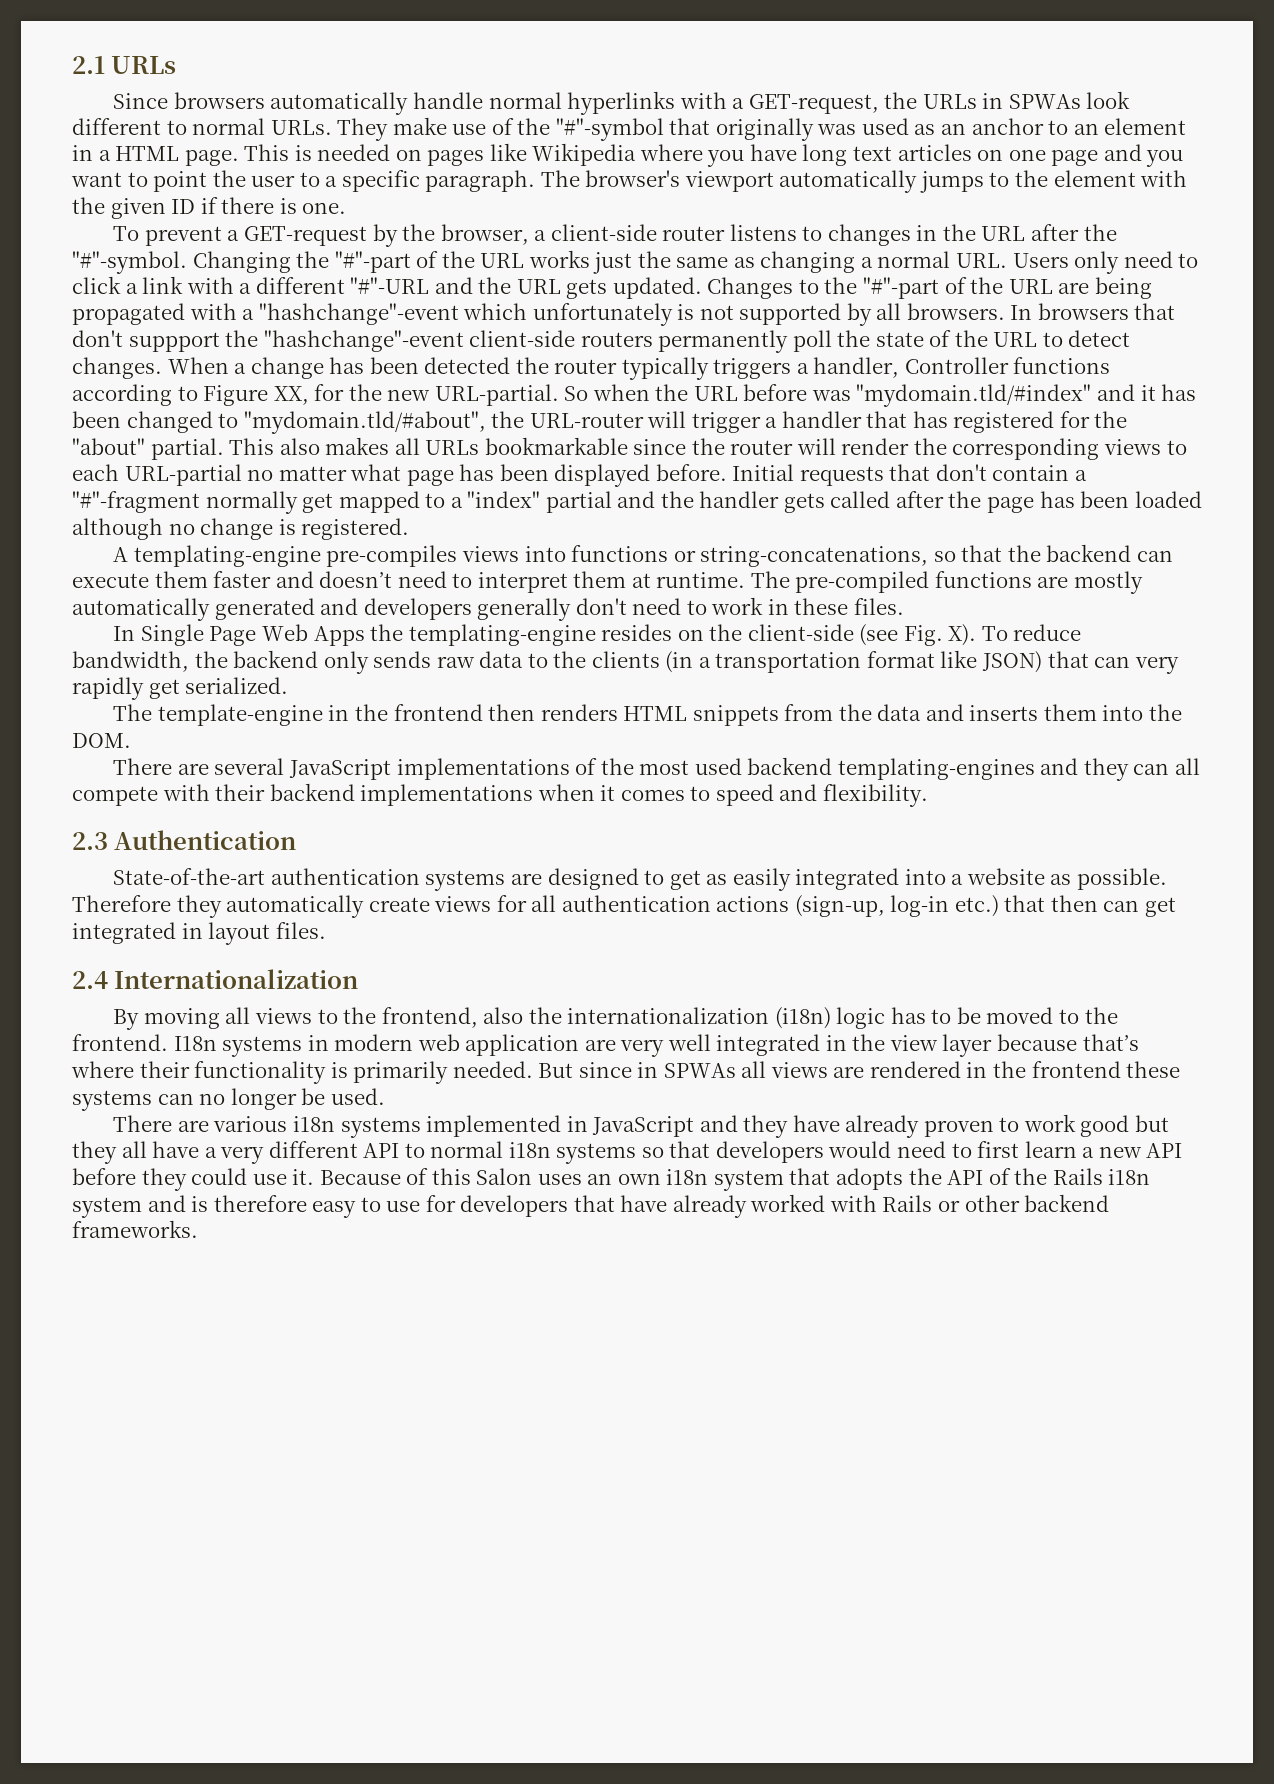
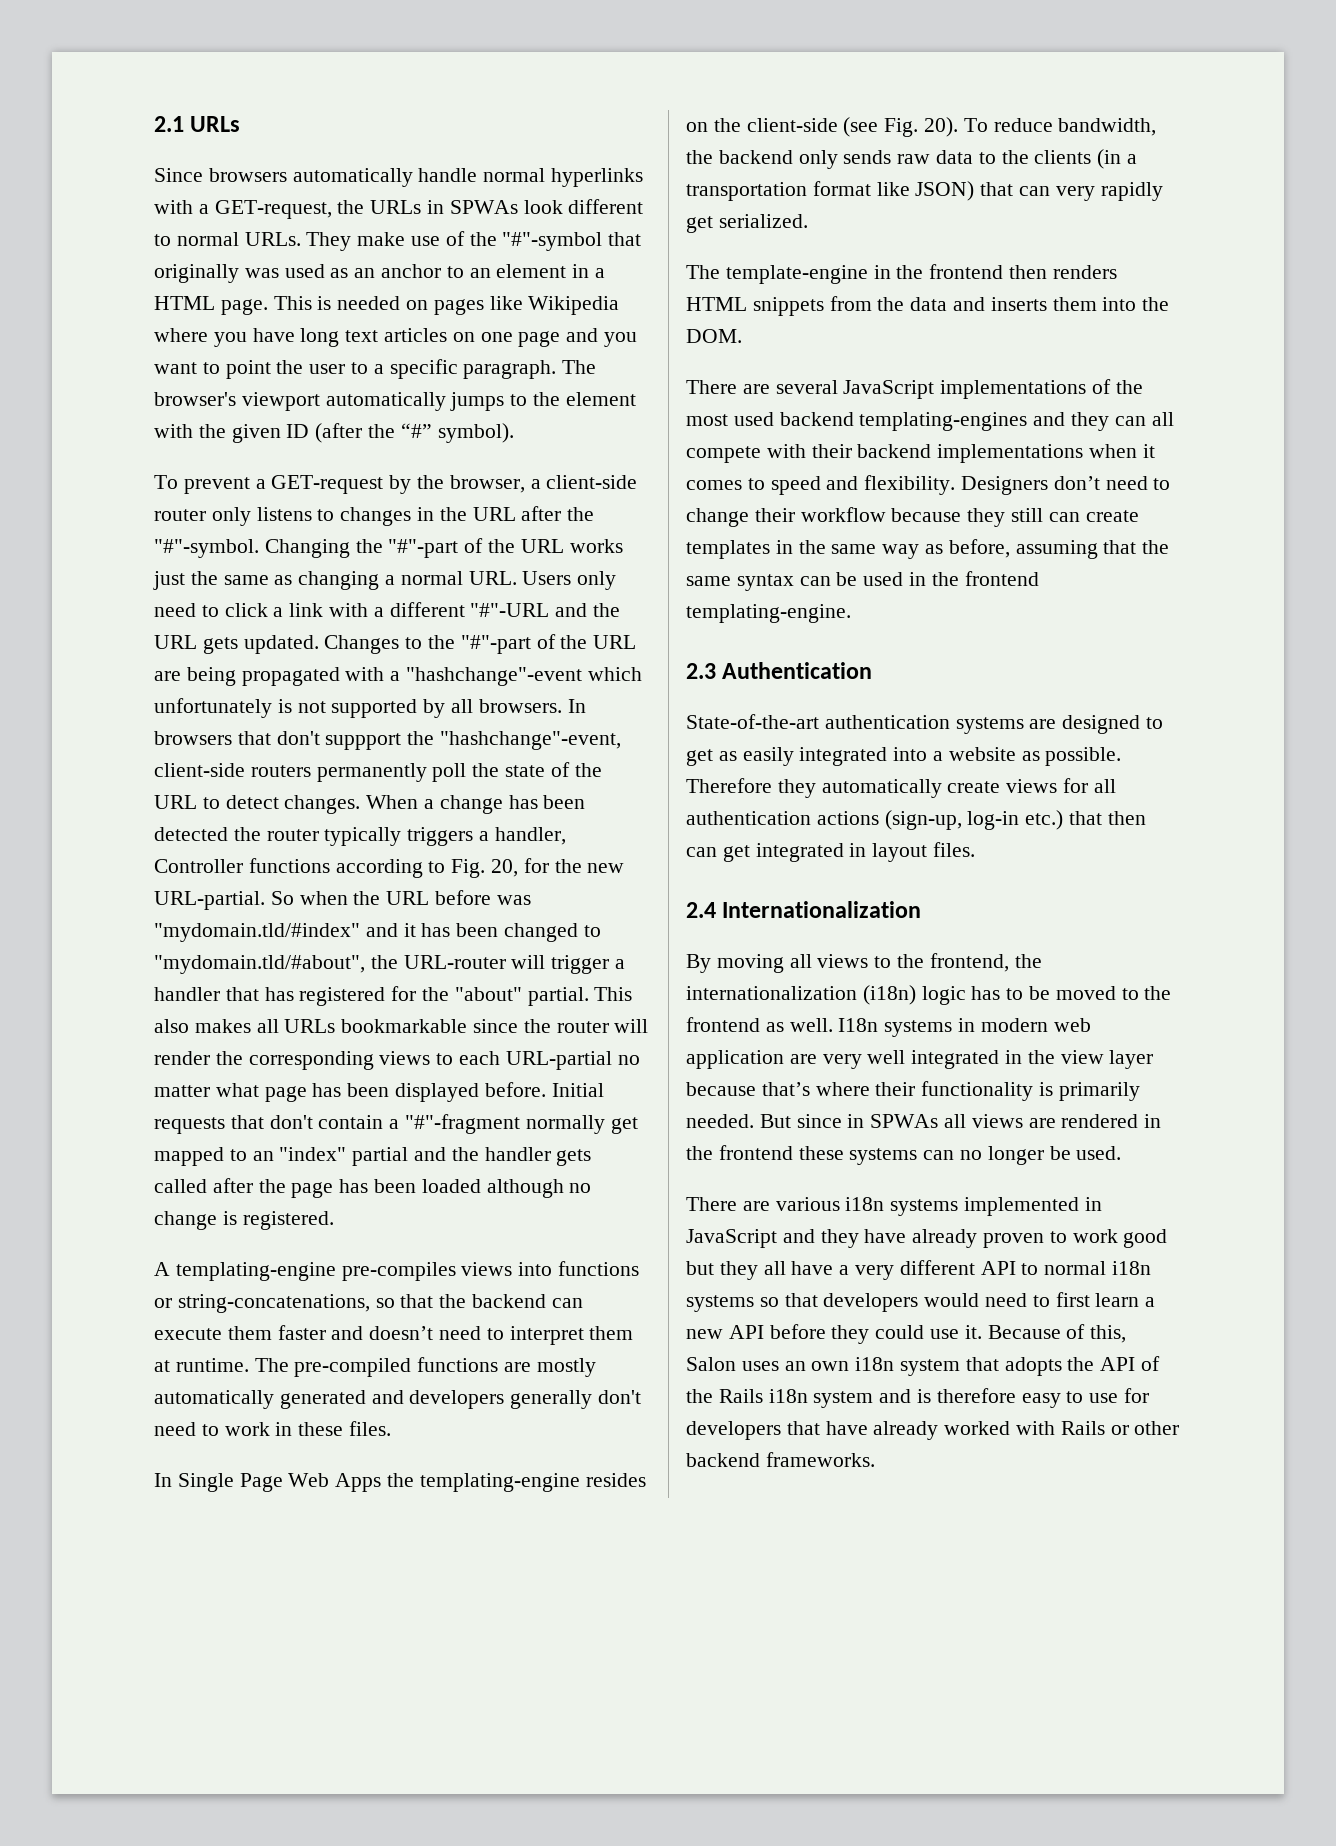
[200,197,347,214] if there is one. -> [315,423,514,443] (after the “#” symbol).
(726, 233) none -> [211,507,251,526] only
[263,330,464,352] "hashchange"-event -> [440,731,622,750] "hashchange"-event,
[203,385,309,406] Figure XX, -> [451,859,519,878] Fig. 20,
[450,497,463,508] a -> [252,1151,274,1161] an
[948,624,977,646] X). -> [924,117,959,137] 20).
(928, 795) none -> [961,476,1171,495] [686,507,1139,527] [686,539,1170,559] [686,571,1039,591] [686,604,851,623] Designers don’t need to change their workflow because they still can create templates in the same way as before, assuming that the same syntax can be used in the frontend templating-engine.
[483,1007,524,1024] also -> (1009, 962) none
[72,1034,168,1051] frontend. -> [686,1017,833,1032] frontend as well.
[431,1168,471,1185] this -> [1090,1325,1127,1343] this,

